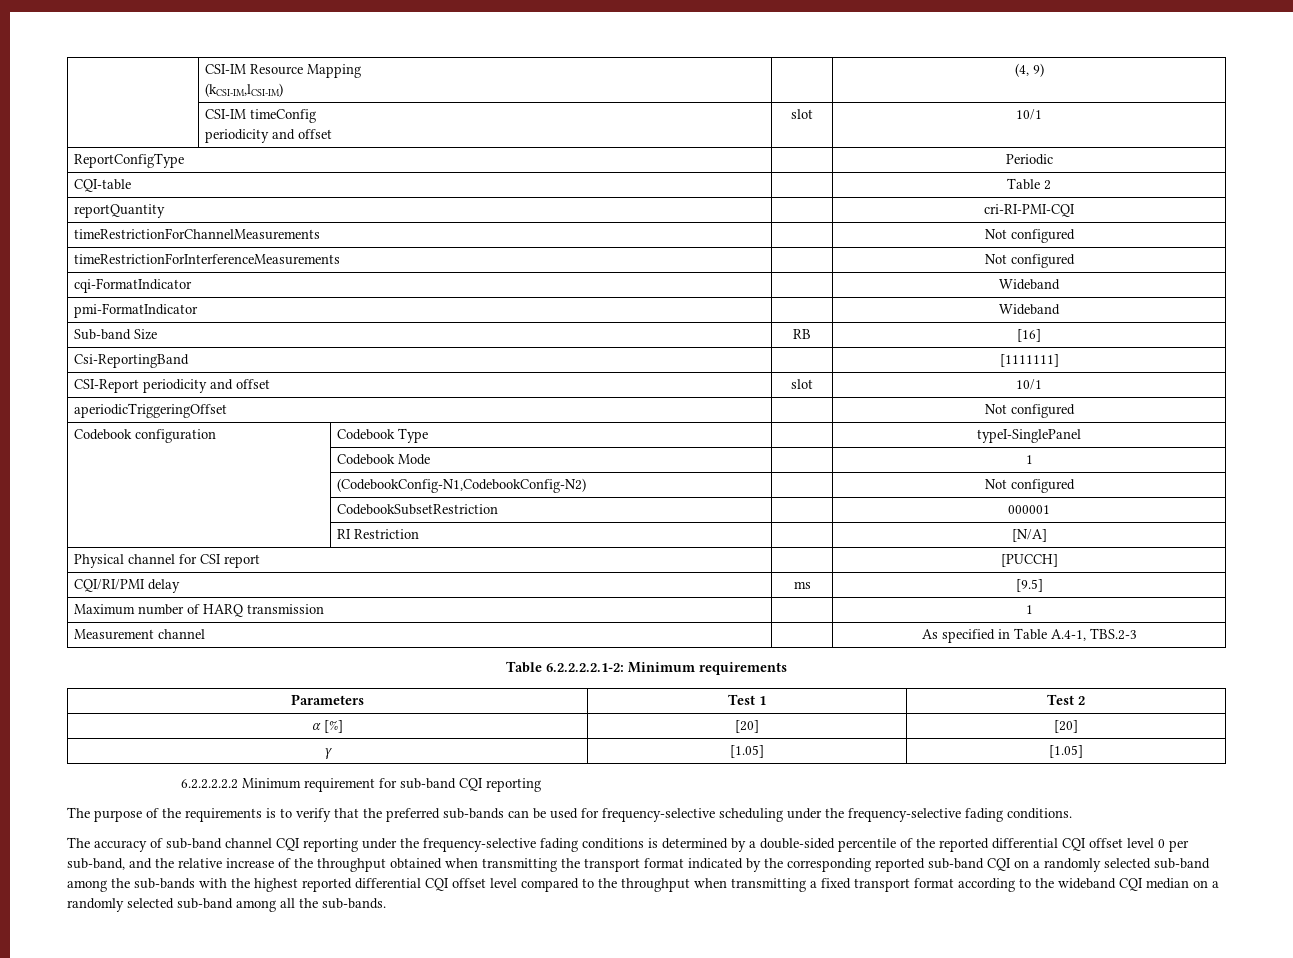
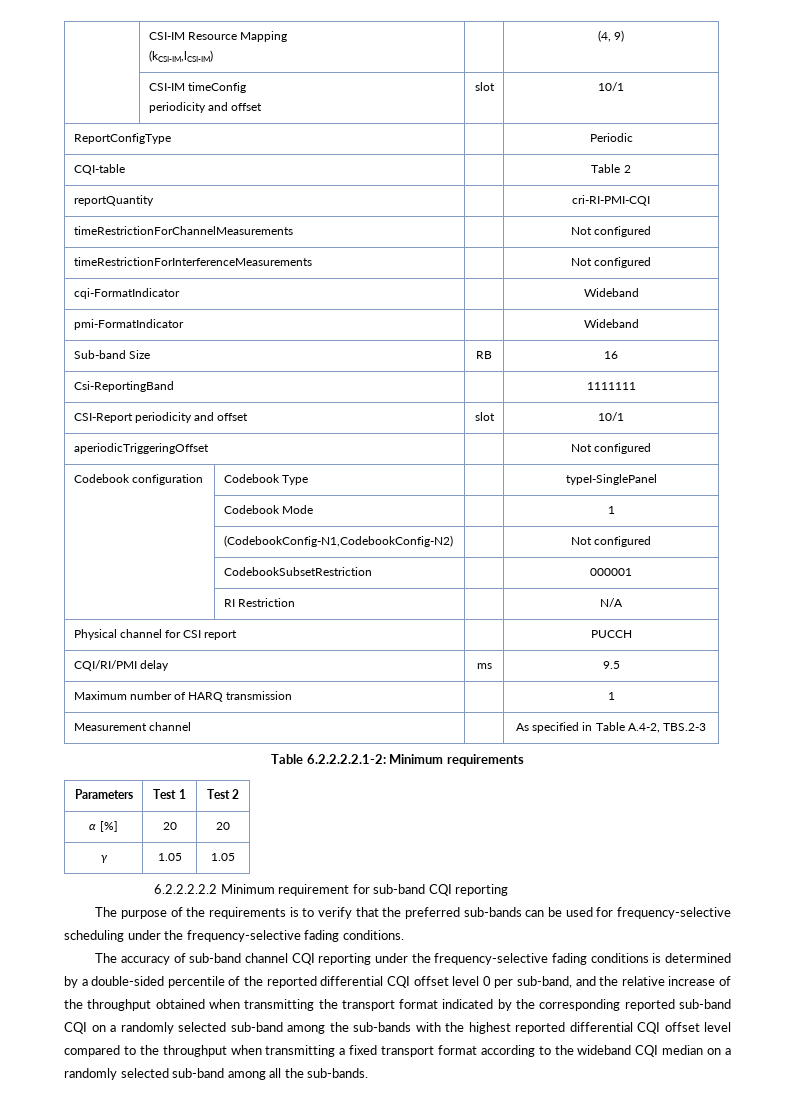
[1017,329,1041,342] [16] -> [604,351,618,359] 16
[999,354,1059,367] [1111111] -> [586,382,636,390] 1111111
[1011,529,1047,542] [N/A] -> [600,598,623,607] N/A
[1000,554,1058,567] [PUCCH] -> [590,630,632,638] PUCCH
[1015,579,1043,592] [9.5] -> [602,661,620,669] 9.5
[1050,629,1086,641] A.4-1, -> [627,723,660,733] A.4-2,
[735,720,759,733] [1054,720,1078,733] [20] | [20] -> [162,822,177,830] [216,822,230,830] 20 | 20
[730,745,764,758] [1049,745,1083,758] [1.05] | [1.05] -> [157,853,182,861] [211,853,235,861] 1.05 | 1.05

